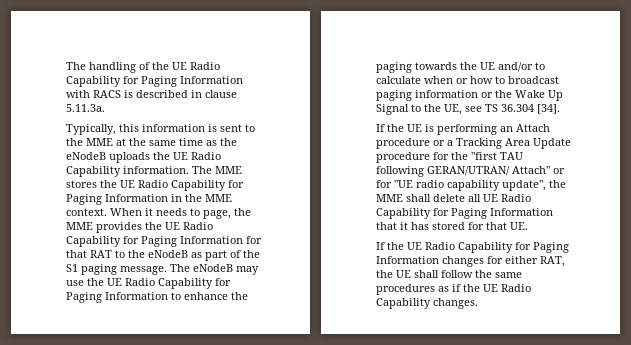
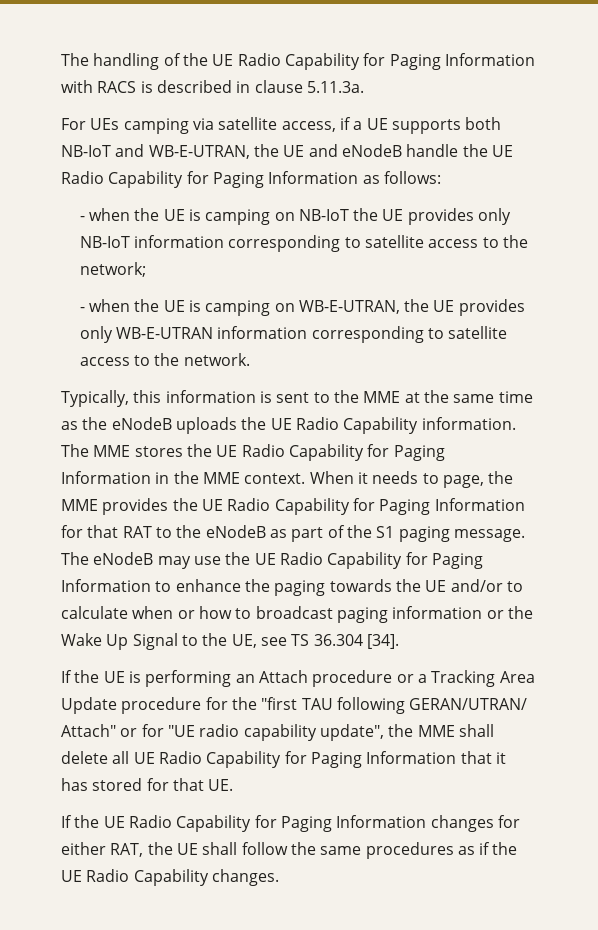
(105, 108) none -> [61,117,502,134] [61,144,513,159] [61,171,441,188] [79,208,512,225] [79,235,528,252] [79,262,146,277] [79,299,525,316] [79,326,508,343] [79,353,250,366] // For UEs camping via satellite access, if a UE supports both NB-IoT and WB-E-UTRAN, the UE and eNodeB handle the UE Radio Capability for Paging Information as follows: // - when the UE is camping on NB-IoT the UE provides only NB-IoT information corresponding to satellite access to the network; // - when the UE is camping on WB-E-UTRAN, the UE provides only WB-E-UTRAN information corresponding to satellite access to the network.

